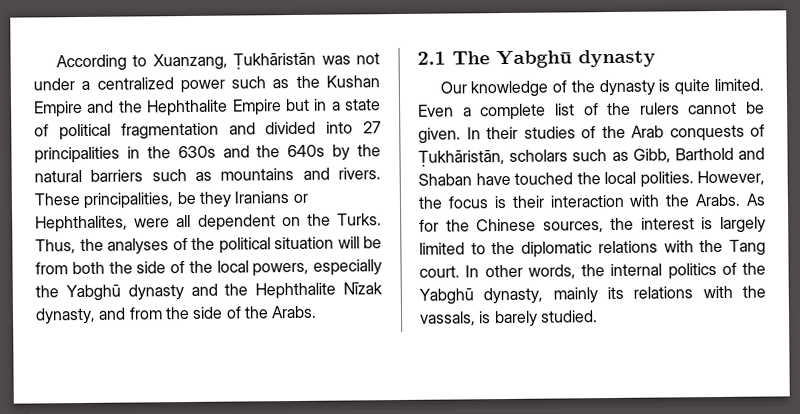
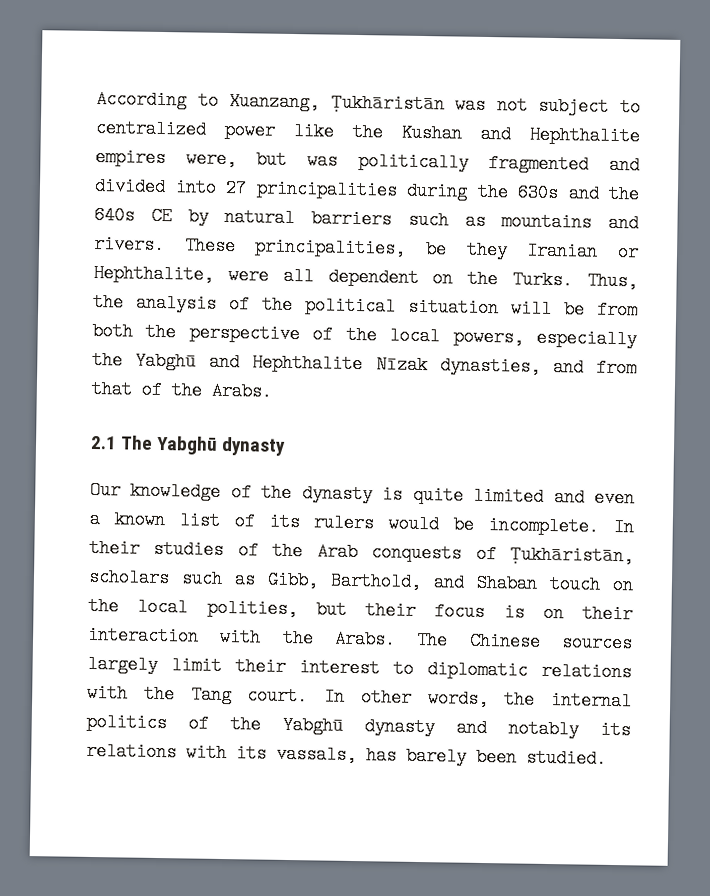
[33,75,380,94] [33,98,381,118] [34,122,219,141] under a centralized power such as the Kushan Empire and the Hephthalite Empire but in a state of political fragmentation -> [538,96,641,117] [95,118,640,146] [95,147,590,174] subject to centralized power like the Kushan and Hephthalite empires were, but was politically fragmented
[126,146,140,159] in -> [406,181,468,201] during
[332,144,381,161] by the -> [150,206,209,226] CE by
[234,191,308,204] [35,215,128,233] Iranians or Hephthalites, -> [526,241,639,262] [93,263,214,284] Iranian or Hephthalite,
[107,238,169,255] analyses -> [136,293,217,313] analysis
[136,261,167,274] side -> [188,323,300,344] perspective
[127,283,249,301] dynasty and the -> [209,352,241,372] and
[35,307,96,325] dynasty, -> [439,356,541,376] dynasties,
[164,306,224,320] the side -> [91,379,133,399] that
[714,78,764,92] [418,101,765,121] [418,127,461,144] limited. Even a complete list of the rulers cannot be given. -> [473,486,636,508] [89,509,600,536] limited and even a known list of its rulers would be incomplete.
[674,147,734,161] Barthold -> [330,571,422,592] Barthold,
[475,170,765,188] [418,196,443,209] have touched the local polities. However, the -> [549,575,634,595] [88,596,416,620] touch on the local polities, but their
(507, 202) none -> [542,603,564,623] on
[746,193,766,206] [419,216,766,233] [419,241,516,255] As for the Chinese sources, the interest is largely limited to the -> [416,630,633,653] [87,654,414,678] The Chinese sources largely limit their interest to
[483,285,766,305] [419,310,538,328] dynasty, mainly its relations with the vassals, is barely -> [364,717,631,740] [86,741,517,767] dynasty and notably its relations with its vassals, has barely been

